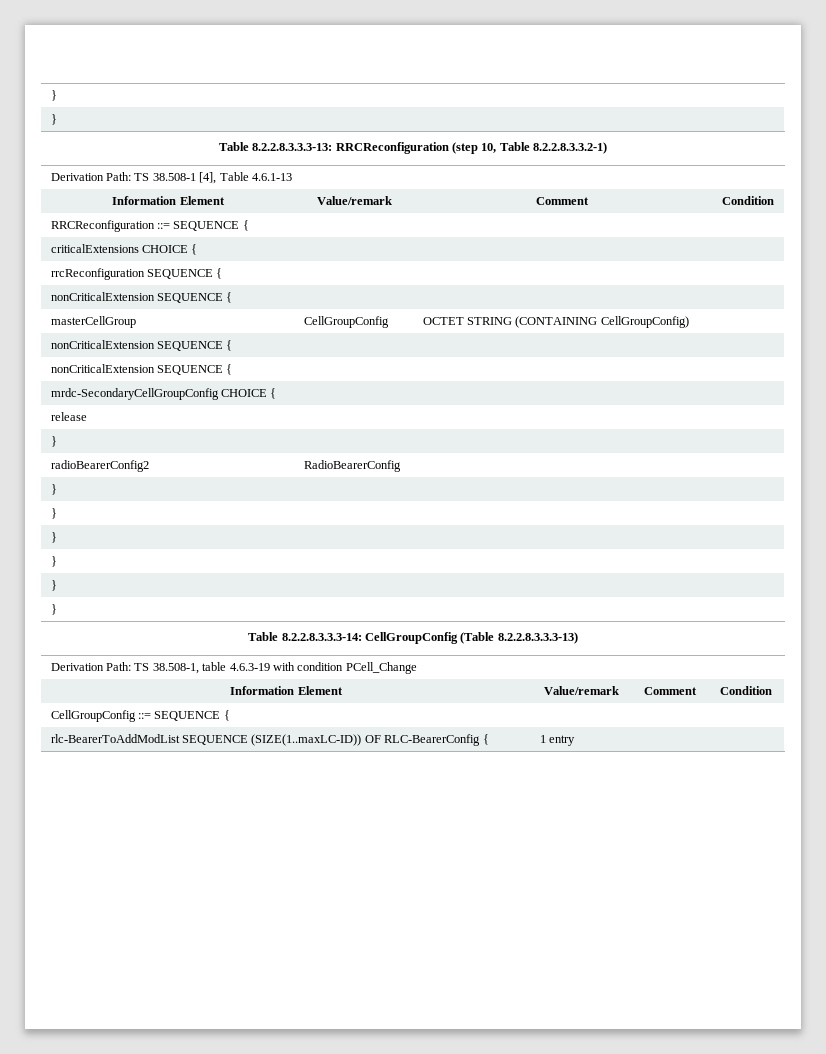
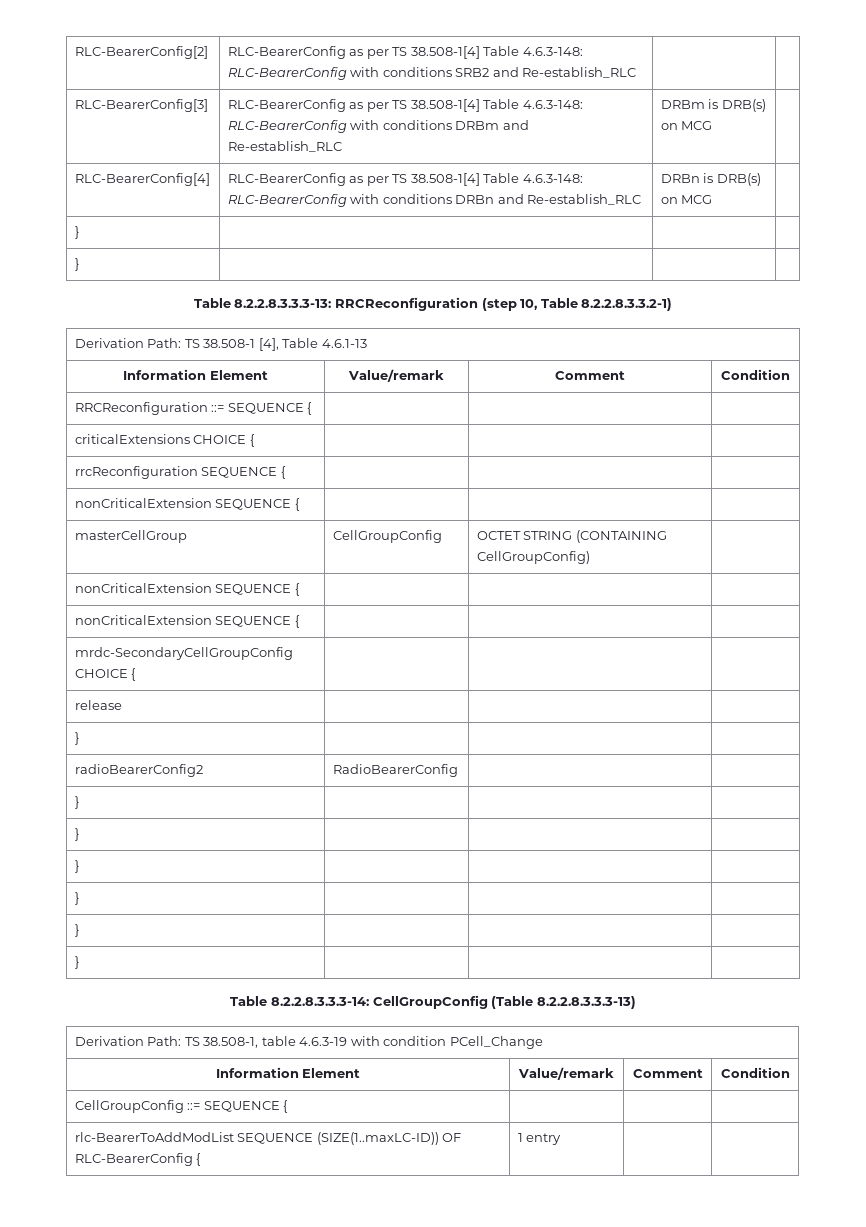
(50, 95) none -> [74,46,208,59] [227,46,583,59] [227,67,637,80] [74,99,208,112] [227,99,583,112] [227,120,529,133] [227,141,342,152] [660,99,766,112] [660,121,713,130] [74,173,210,186] [227,173,583,186] [227,194,642,207] [660,173,761,186] [660,195,713,204] RLC-BearerConfig[2] | RLC-BearerConfig as per TS 38.508-1[4] Table 4.6.3-148: RLC-BearerConfig with conditions SRB2 and Re-establish_RLC | | // RLC-BearerConfig[3] | RLC-BearerConfig as per TS 38.508-1[4] Table 4.6.3-148: RLC-BearerConfig with conditions DRBm and Re-establish_RLC | DRBm is DRB(s) on MCG | // RLC-BearerConfig[4] | RLC-BearerConfig as per TS 38.508-1[4] Table 4.6.3-148: RLC-BearerConfig with conditions DRBn and Re-establish_RLC | DRBn is DRB(s) on MCG | //

